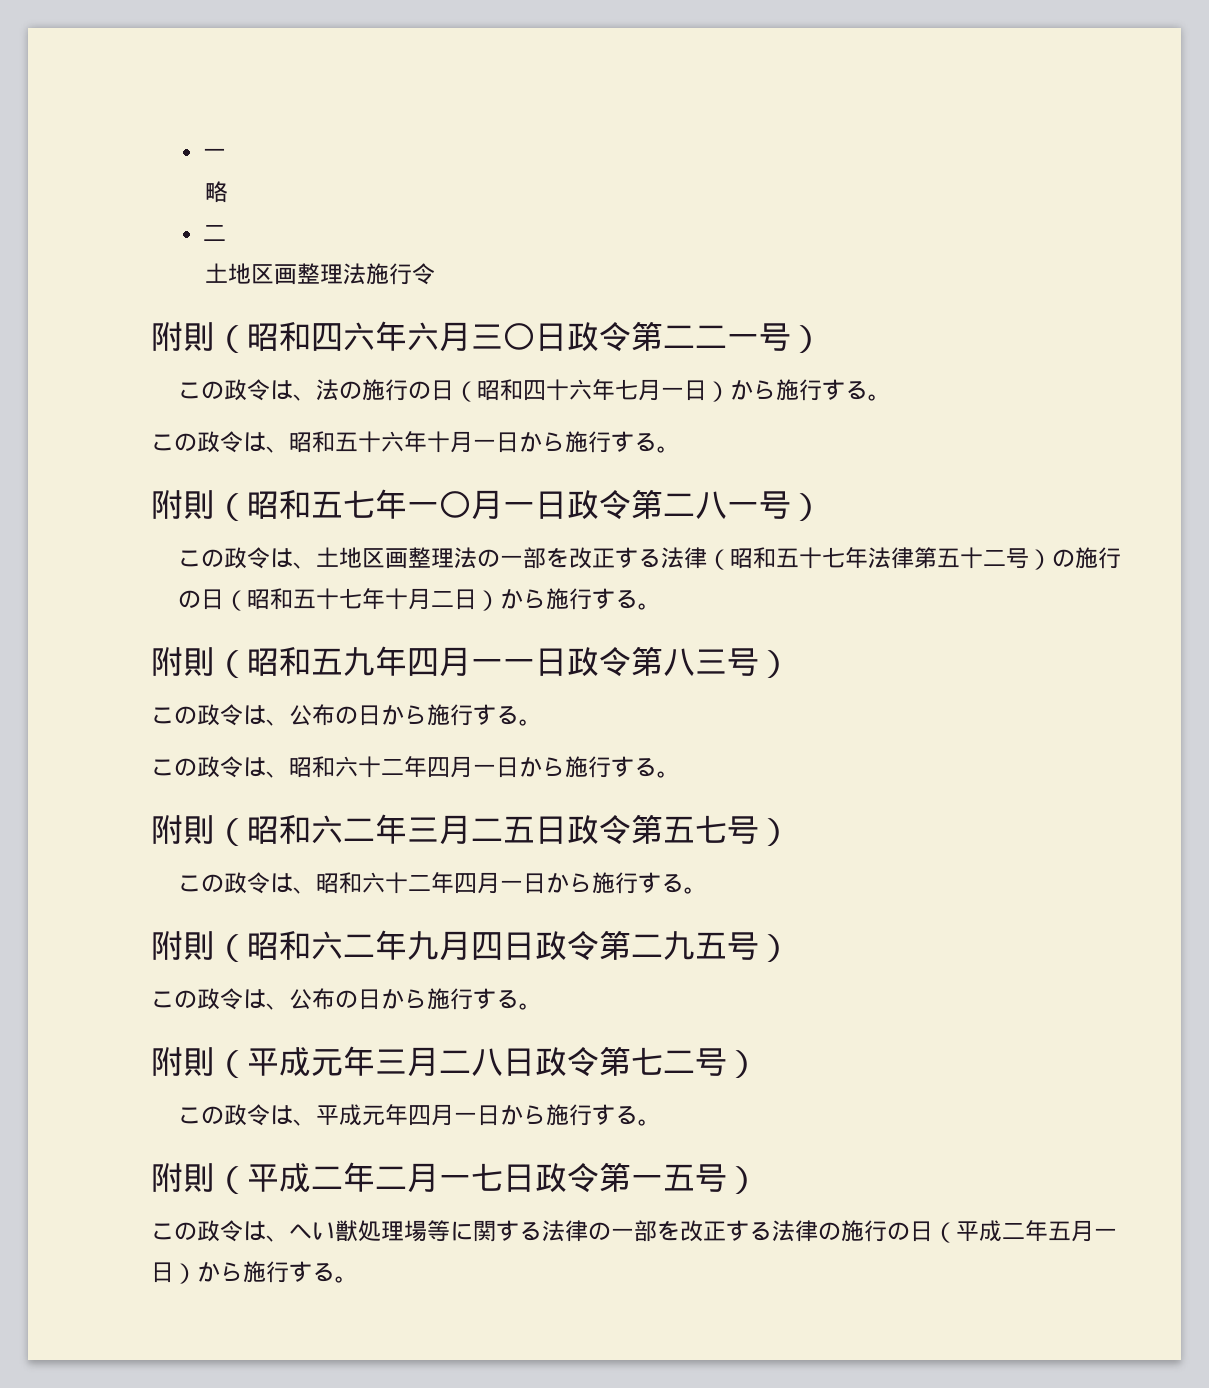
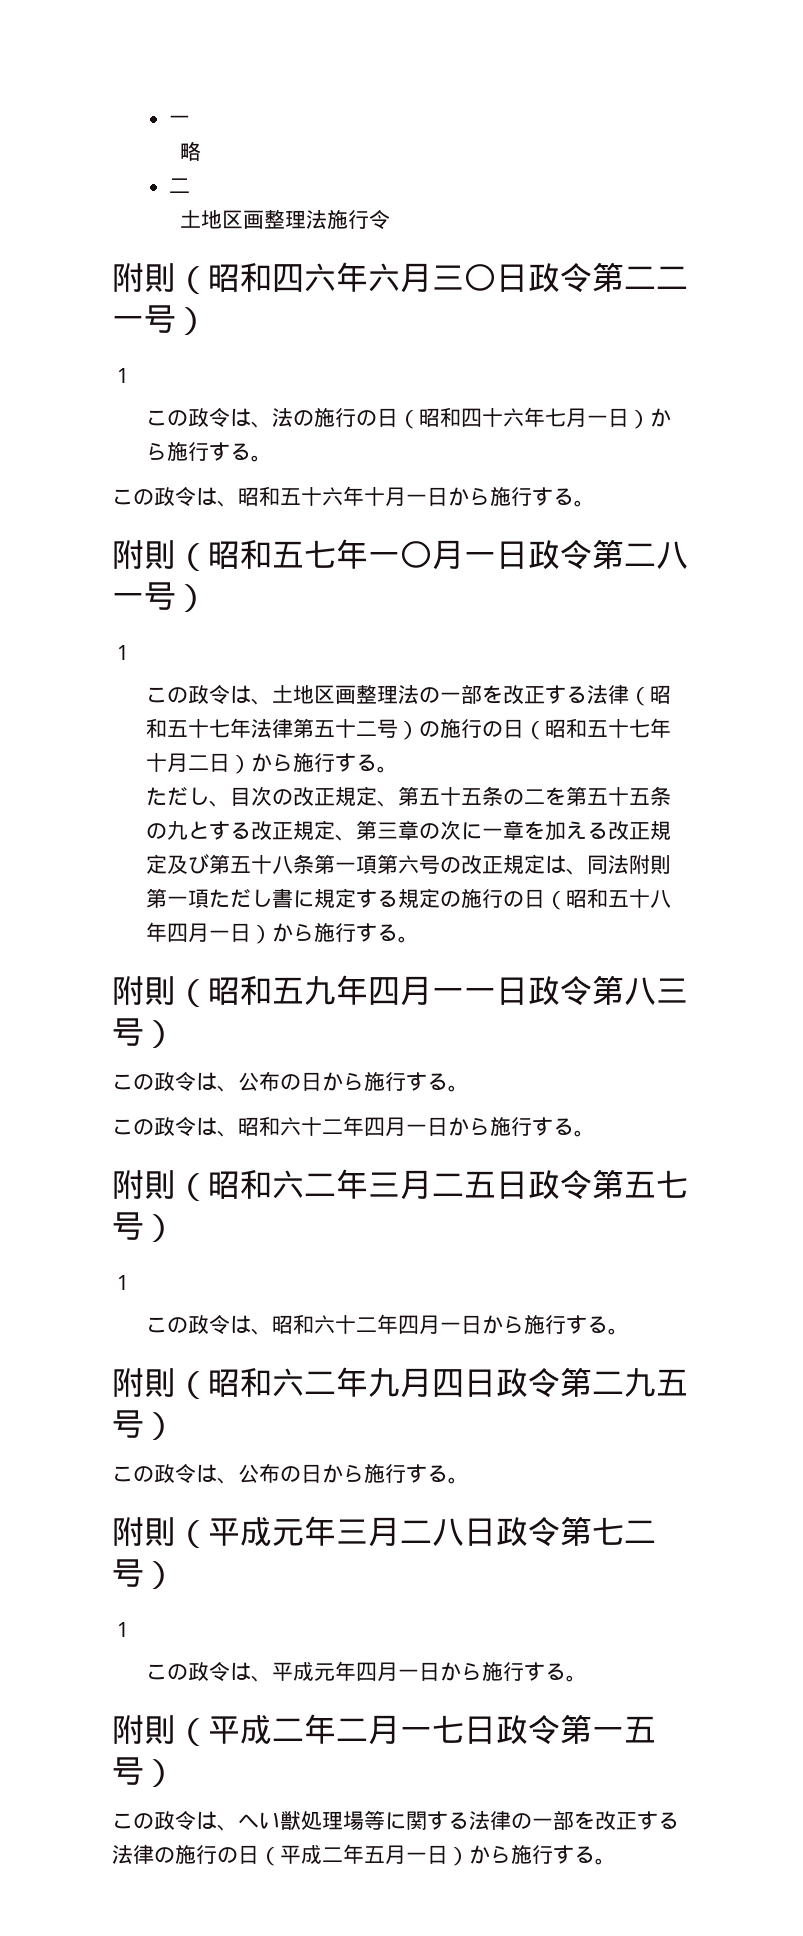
(823, 339) none -> [112,367,133,383] // １
(823, 507) none -> [112,644,133,660] // １
(662, 606) none -> [146,786,672,807] [146,820,672,841] [146,854,672,875] [146,888,672,910] [146,922,420,944] // ただし、目次の改正規定、第五十五条の二を第五十五条の九とする改正規定、第三章の次に一章を加える改正規定及び第五十八条第一項第六号の改正規定は、同法附則第一項ただし書に規定する規定の施行の日（昭和五十八年四月一日）から施行する。
(791, 832) none -> [112,1274,133,1290] // １
(759, 1064) none -> [112,1621,133,1637] // １

